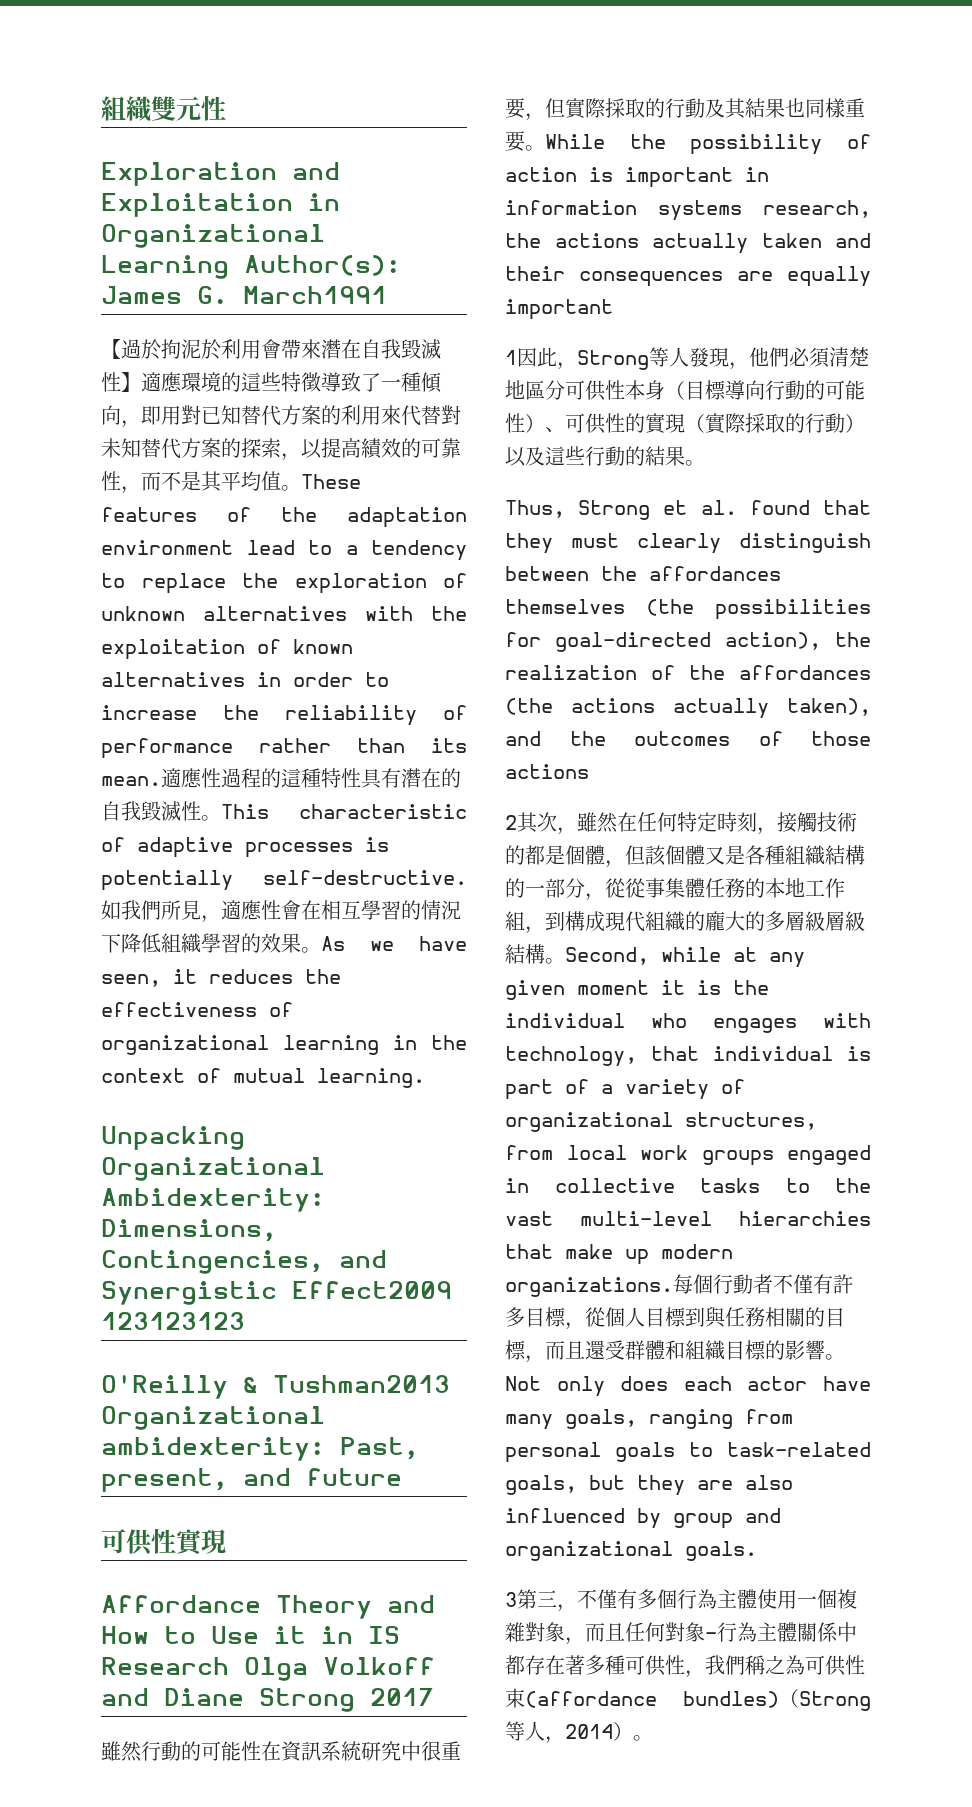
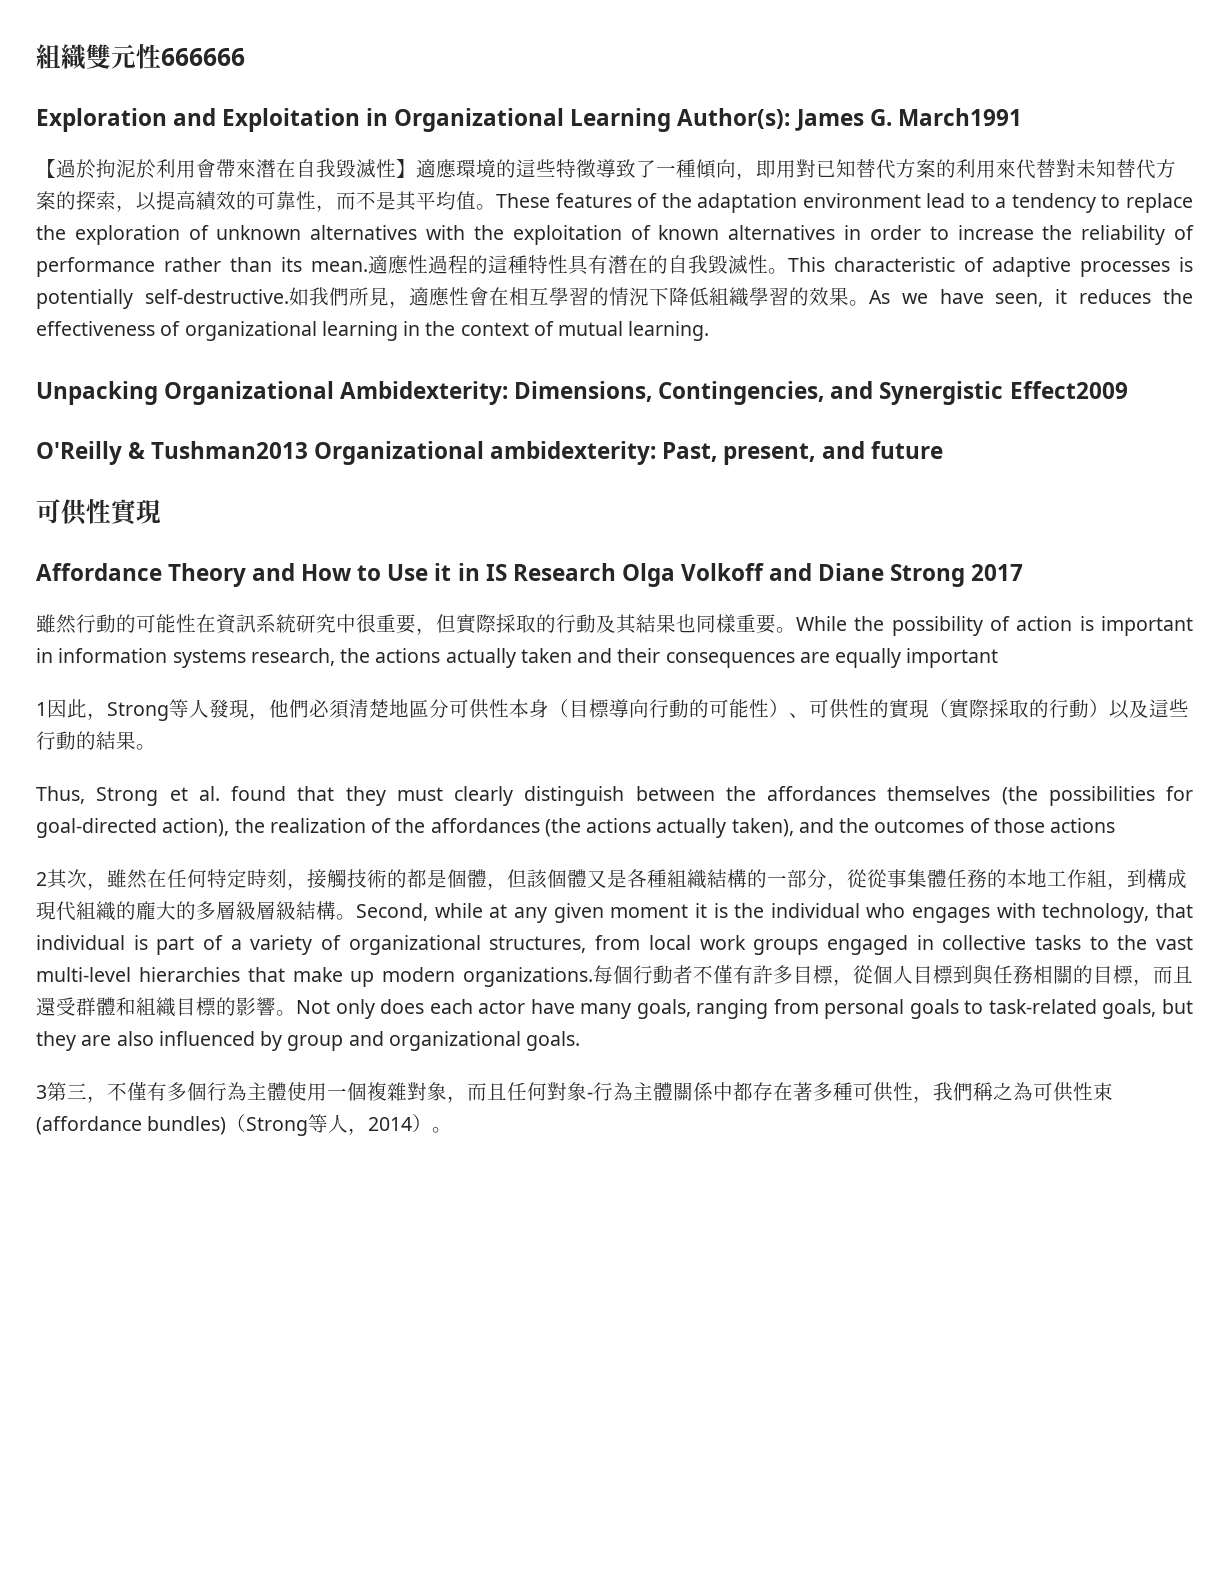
(226, 108) none -> [161,48,245,66] 666666
[101,1312,245,1330] 123123123 -> (1128, 390) none

